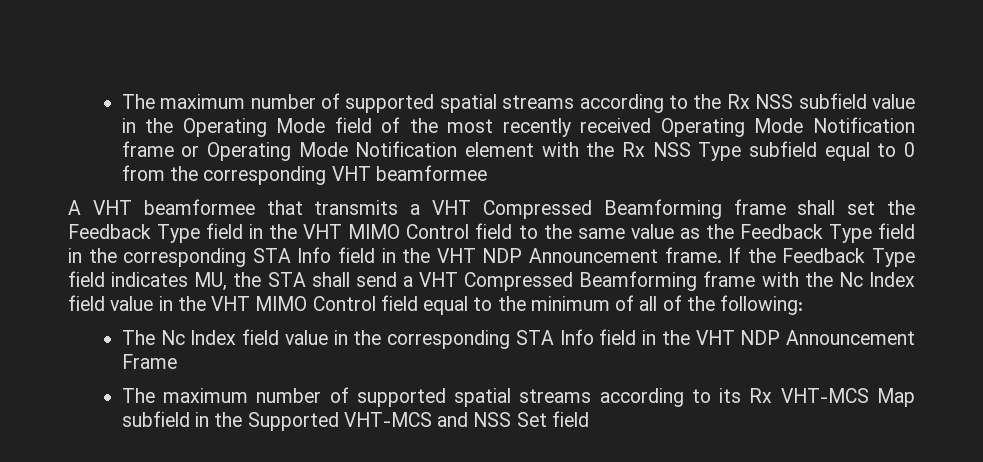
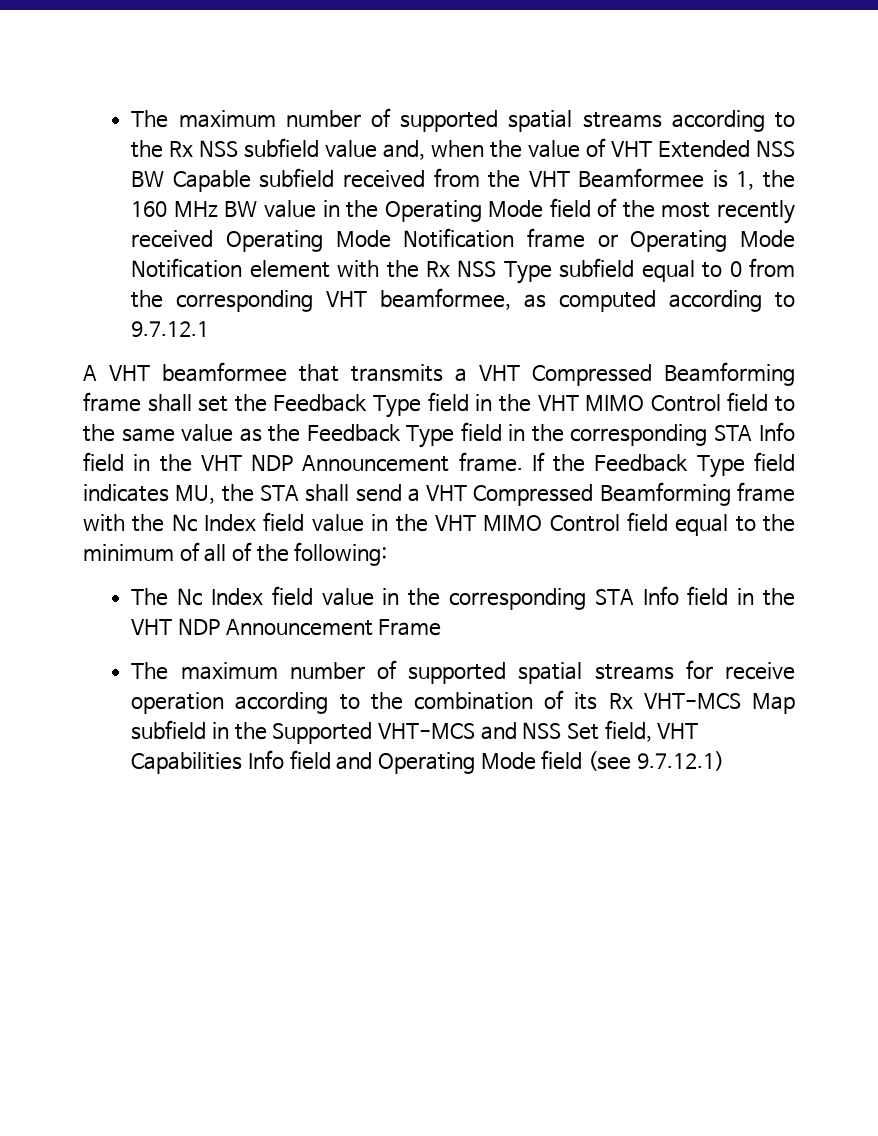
(916, 101) none -> [383,138,796,160] [131,168,796,192] [131,200,316,218] and, when the value of VHT Extended NSS BW Capable subfield received from the VHT Beamformee is 1, the 160 MHz BW value
[375,165,487,181] beamformee -> [380,288,795,312] [131,321,210,337] beamformee, as computed according to 9.7.12.1
[599,388,711,407] according to -> [685,660,796,680] [131,690,565,714] for receive operation according to the combination of
[551,411,589,427] field -> [604,720,699,742] [131,750,724,774] field, VHT Capabilities Info field and Operating Mode field (see 9.7.12.1)

